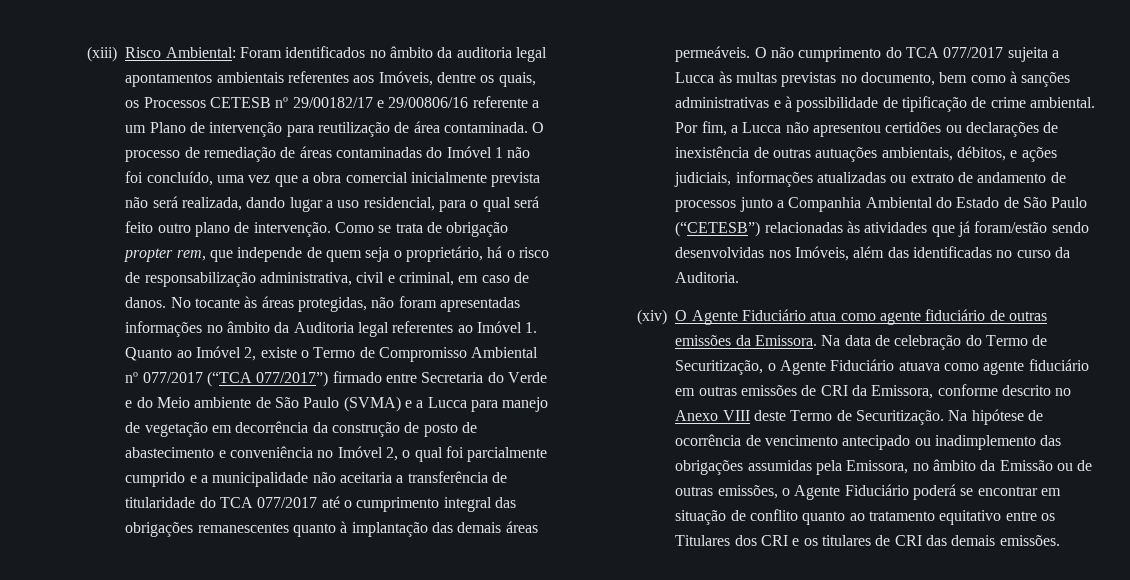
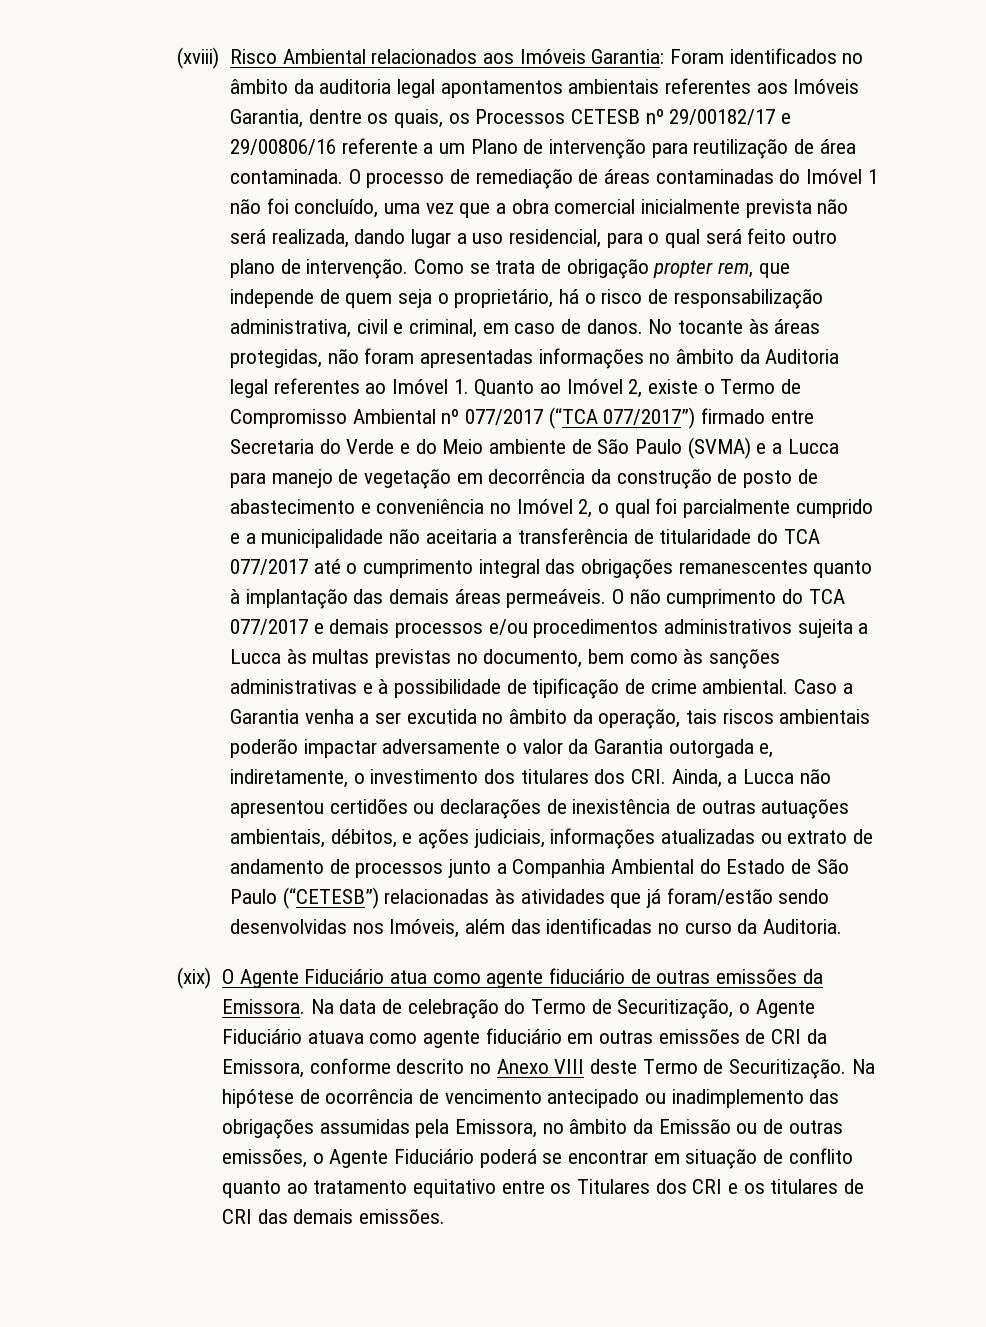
[87,46,236,62] (xiii) Risco Ambiental: -> [177,47,665,69] (xviii) Risco Ambiental relacionados aos Imóveis Garantia:
[378,71,433,86] Imóveis, -> [793,79,860,94] [229,109,303,128] Imóveis Garantia,
(1004, 52) none -> [313,619,792,638] e demais processos e/ou procedimentos administrativos
[1010,71,1018,83] à -> [683,649,704,664] às
[675,121,727,136] Por fim, -> [793,679,853,694] [229,709,871,729] [229,739,774,758] [229,769,722,788] Caso a Garantia venha a ser excutida no âmbito da operação, tais riscos ambientais poderão impactar adversamente o valor da Garantia outorgada e, indiretamente, o investimento dos titulares dos CRI. Ainda,
[637,309,668,325] (xiv) -> [177,967,212,989] (xix)

